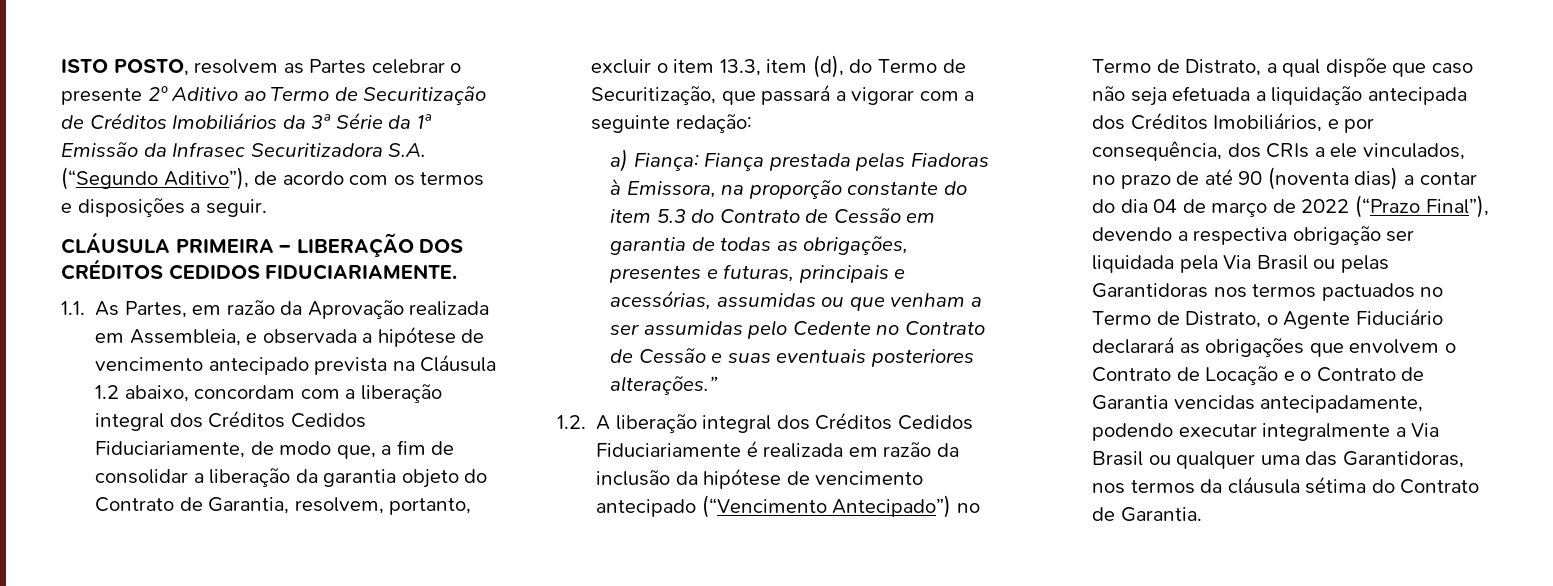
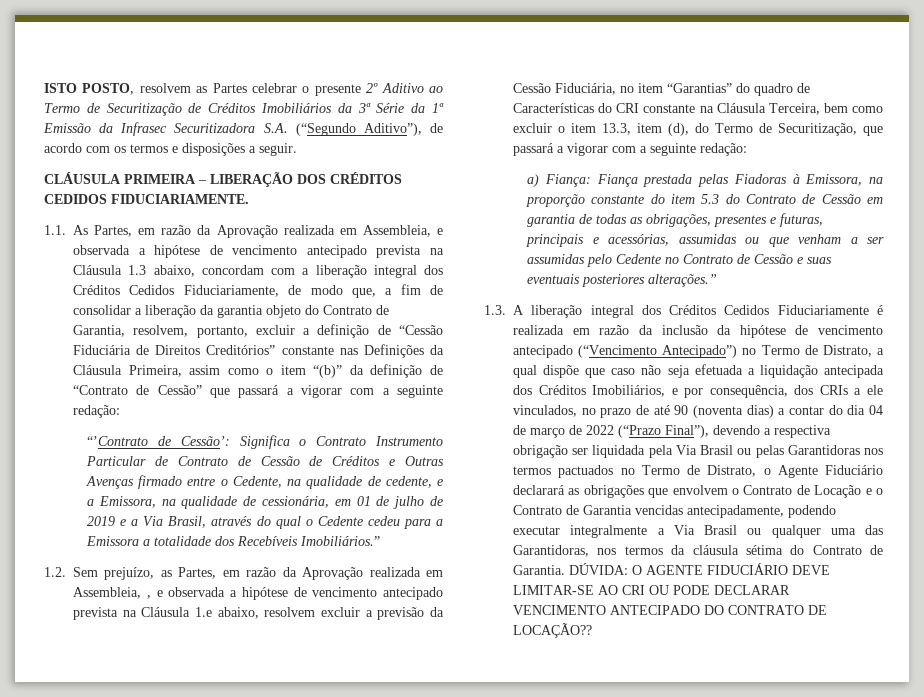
[95,385,120,399] 1.2 -> [128,265,147,275] 1.3
(652, 66) none -> [303,324,443,338] [73,344,445,358] [73,364,443,378] [73,385,443,398] [73,405,120,418] [87,435,443,449] [86,456,444,466] [86,475,443,489] [87,496,443,509] [87,516,444,529] [86,536,381,546] [44,567,444,580] [73,587,443,600] [73,607,445,620] [513,83,810,96] [513,103,883,115] [513,123,552,133] a definição de “Cessão Fiduciária de Direitos Creditórios” constante nas Definições da Cláusula Primeira, assim como o item “(b)” da definição de “Contrato de Cessão” que passará a vigorar com a seguinte redação: // “’Contrato de Cessão’: Significa o Contrato Instrumento Particular de Contrato de Cessão de Créditos e Outras Avenças firmado entre o Cedente, na qualidade de cedente, e a Emissora, na qualidade de cessionária, em 01 de julho de 2019 e a Via Brasil, através do qual o Cedente cedeu para a Emissora a totalidade dos Recebíveis Imobiliários.” // 1.2. Sem prejuízo, as Partes, em razão da Aprovação realizada em Assembleia, , e observada a hipótese de vencimento antecipado prevista na Cláusula 1.e abaixo, resolvem excluir a previsão da Cessão Fiduciária, no item “Garantias” do quadro de Características do CRI constante na Cláusula Terceira, bem como excluir
[557,415,586,429] 1.2. -> [484,305,506,315] 1.3.
(1202, 514) none -> [569,563,830,575] [513,585,790,595] [513,605,827,615] [513,623,592,638] DÚVIDA: O AGENTE FIDUCIÁRIO DEVE LIMITAR-SE AO CRI OU PODE DECLARAR VENCIMENTO ANTECIPADO DO CONTRATO DE LOCAÇÃO??

